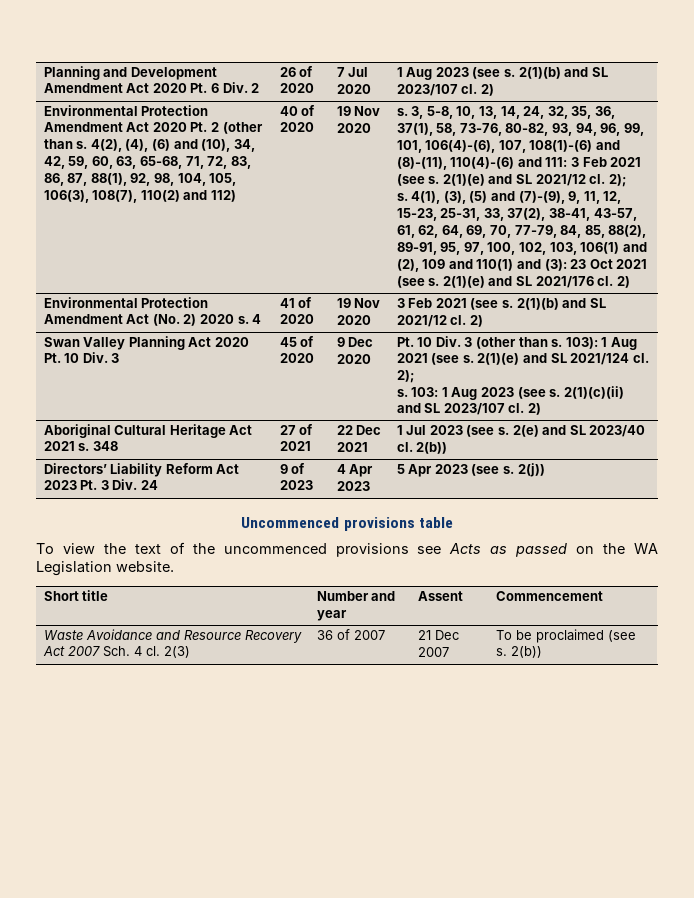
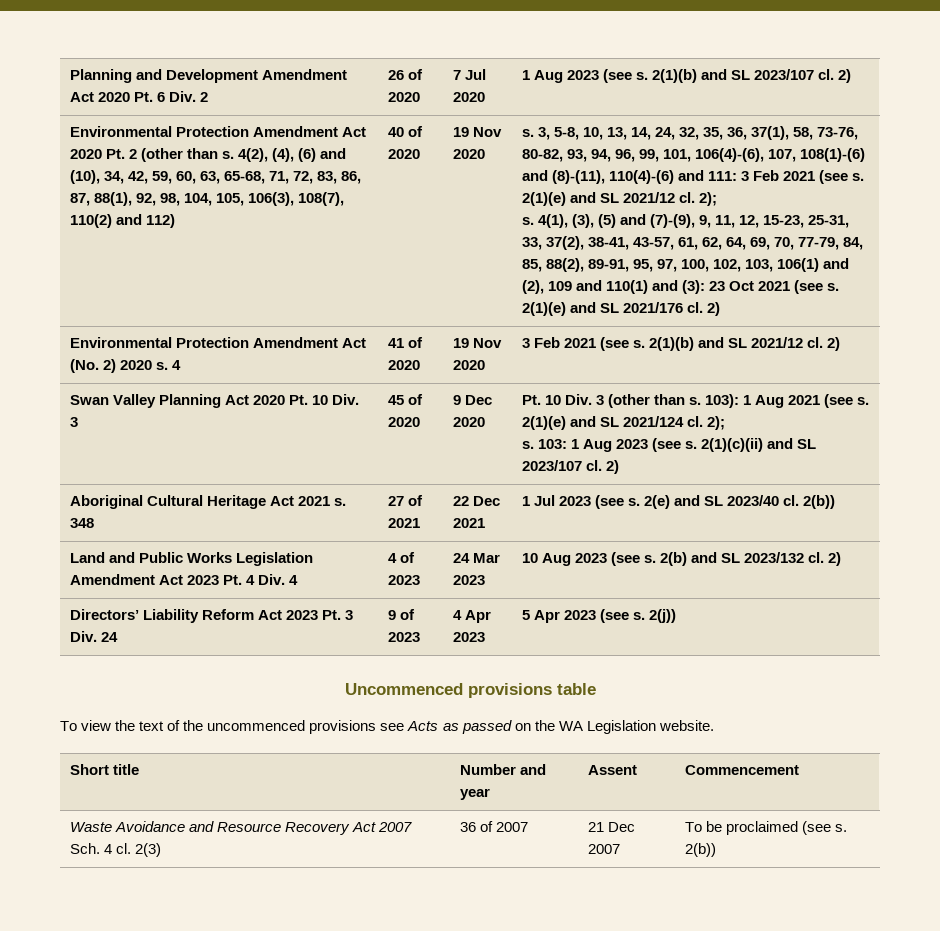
(448, 448) none -> [69,552,313,566] [69,574,298,585] [387,552,415,563] [387,575,420,585] [452,553,500,563] [452,575,485,585] [521,552,842,566] // Land and Public Works Legislation Amendment Act 2023 Pt. 4 Div. 4 | 4 of 2023 | 24 Mar 2023 | 10 Aug 2023 (see s. 2(b) and SL 2023/132 cl. 2)

